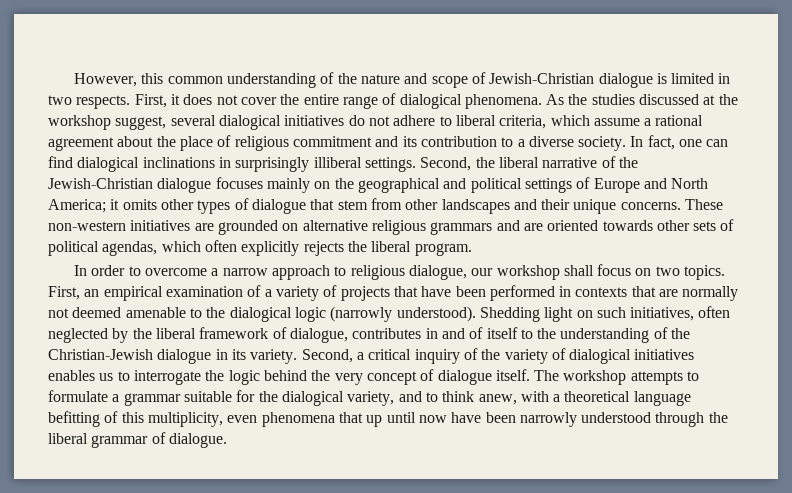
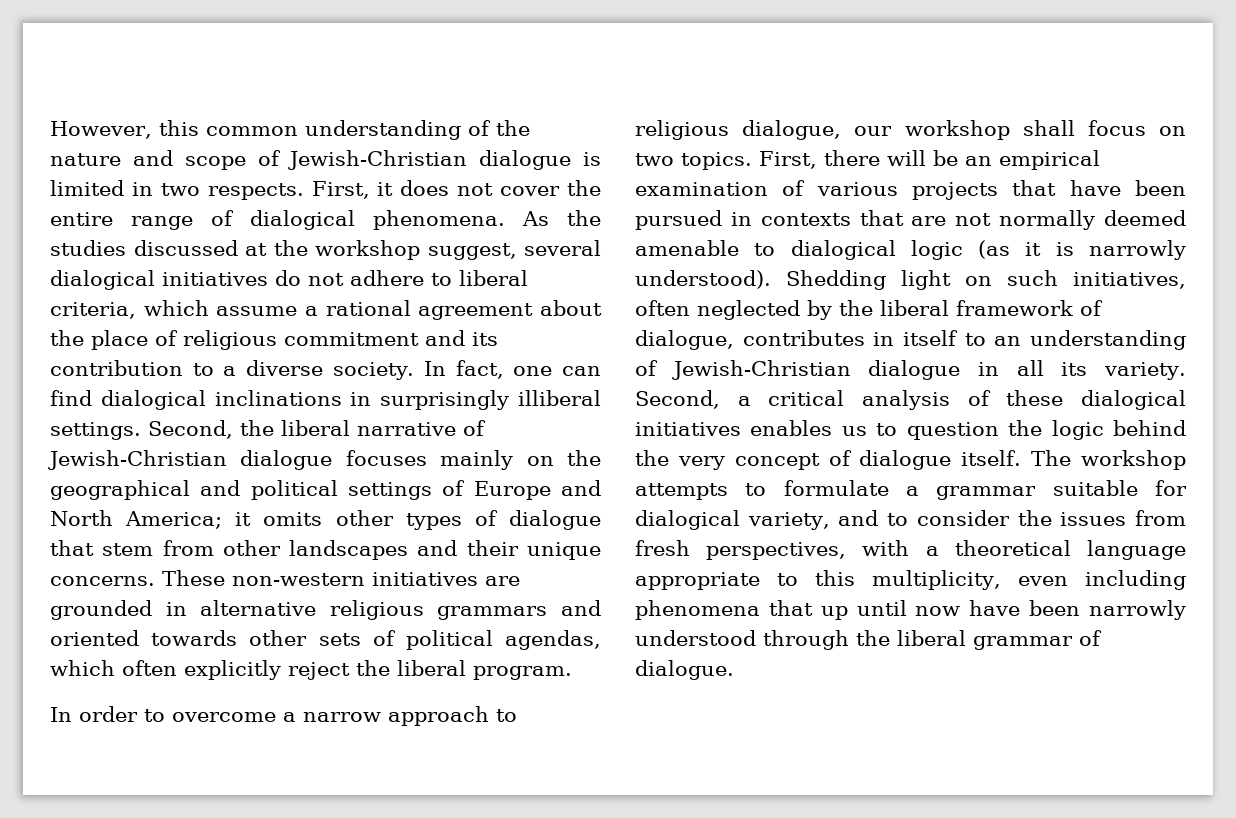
[618,157,638,168] the -> (486, 428) none
[282,223,299,231] on -> [165,602,187,616] in
[523,223,543,231] are -> (601, 608) none
[303,241,344,256] rejects -> [288,662,350,680] reject
(80, 293) none -> [824,150,958,166] there will be
[264,285,338,301] a variety of -> [816,182,898,196] various
[489,285,555,301] performed -> [635,210,722,230] pursued
[682,286,739,301] [48,308,69,318] normally not -> [955,210,1096,230] not normally
[206,307,226,318] the -> (776, 249) none
[330,306,393,322] (narrowly -> [978,240,1186,260] (as it is narrowly
[441,327,484,339] and of -> (895, 339) none
[537,327,691,343] [48,349,153,360] the understanding of the Christian-Jewish -> [994,330,1186,350] [635,360,851,380] an understanding of Jewish-Christian
(228, 354) none -> [1016,360,1044,376] all
[414,348,566,364] inquiry of the variety of -> [862,390,1064,410] analysis of these
[133,370,201,385] interrogate -> [906,422,999,440] question
[258,391,278,402] the -> (1187, 488) none
[442,391,517,405] think anew, -> [916,510,1186,526] [635,540,847,560] consider the issues from fresh perspectives,
[48,411,119,427] befitting of -> [635,572,799,590] appropriate to
(258, 419) none -> [1085,570,1186,590] including

